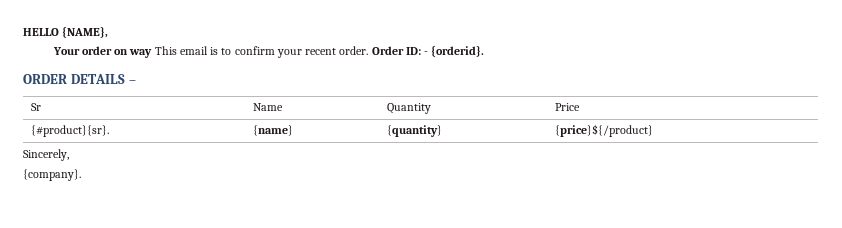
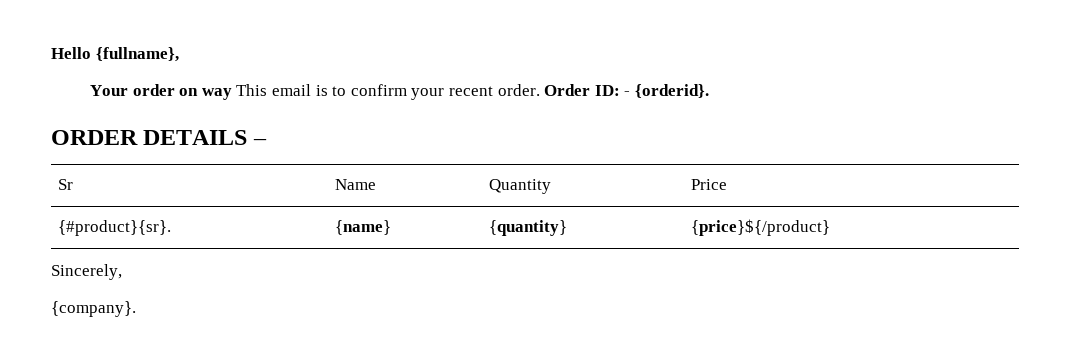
[23,26,109,38] HELLO {NAME}, -> [51,47,179,62] Hello {fullname},

